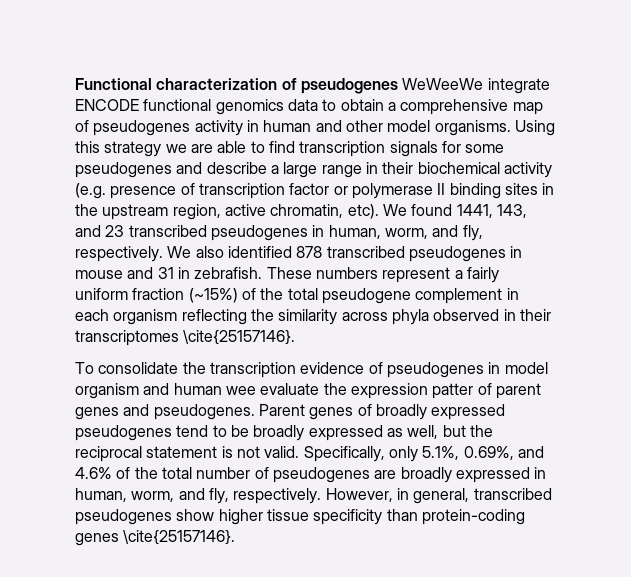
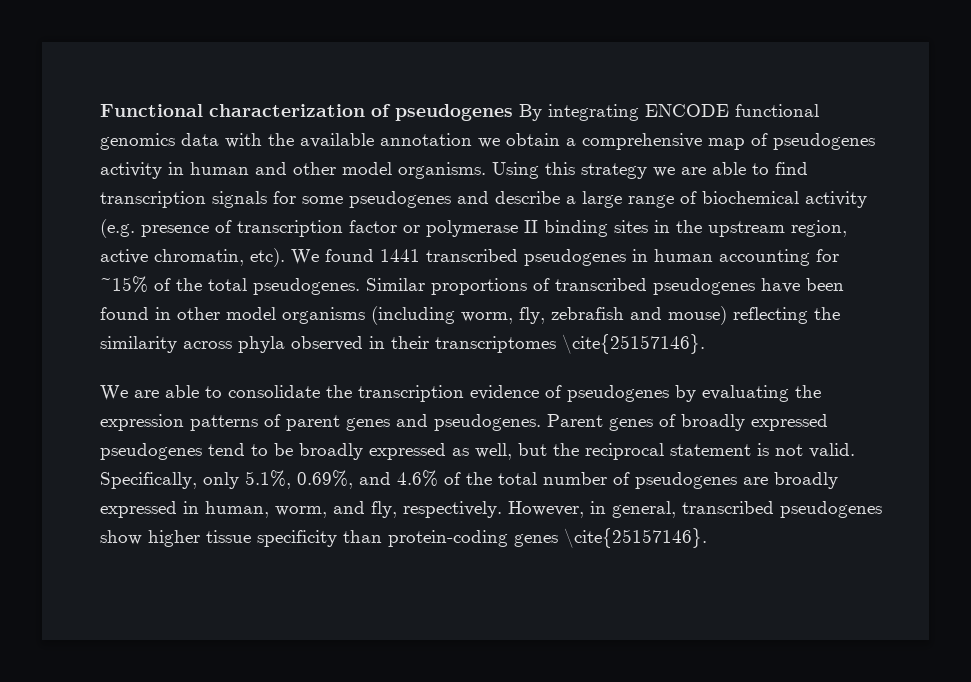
[402,78,550,94] WeWeeWe integrate -> [519,104,639,121] By integrating
[322,99,337,111] to -> [225,133,500,148] with the available annotation we
[365,162,414,174] in their -> [680,191,697,204] of
[456,204,527,218] [75,225,483,241] [75,246,523,262] [75,267,499,283] [75,288,519,304] [75,309,178,325] 1441, 143, and 23 transcribed pseudogenes in human, worm, and fly, respectively. We also identified 878 transcribed pseudogenes in mouse and 31 in zebrafish. These numbers represent a fairly uniform fraction (~15%) of the total pseudogene complement in each organism -> [380,249,839,266] [100,276,844,295] [100,306,727,325] 1441 transcribed pseudogenes in human accounting for ~15% of the total pseudogenes. Similar proportions of transcribed pseudogenes have been found in other model organisms (including worm, fly, zebrafish and mouse)
[75,362,94,374] To -> [100,385,222,401] We are able to
[488,362,548,374] [75,383,320,399] in model organism and human wee evaluate -> [675,385,789,402] by evaluating
[432,383,474,399] patter -> [190,415,258,431] patterns

